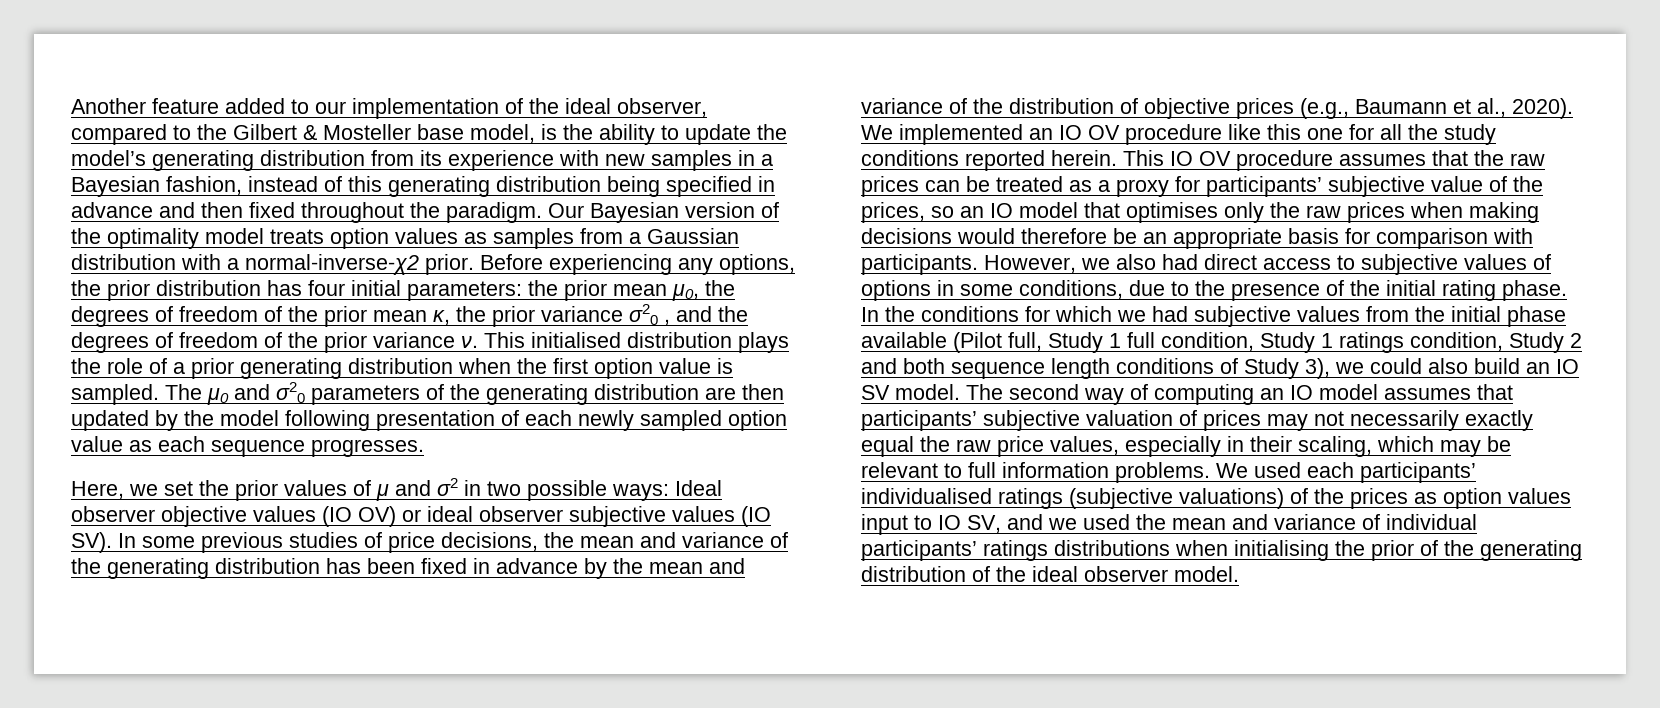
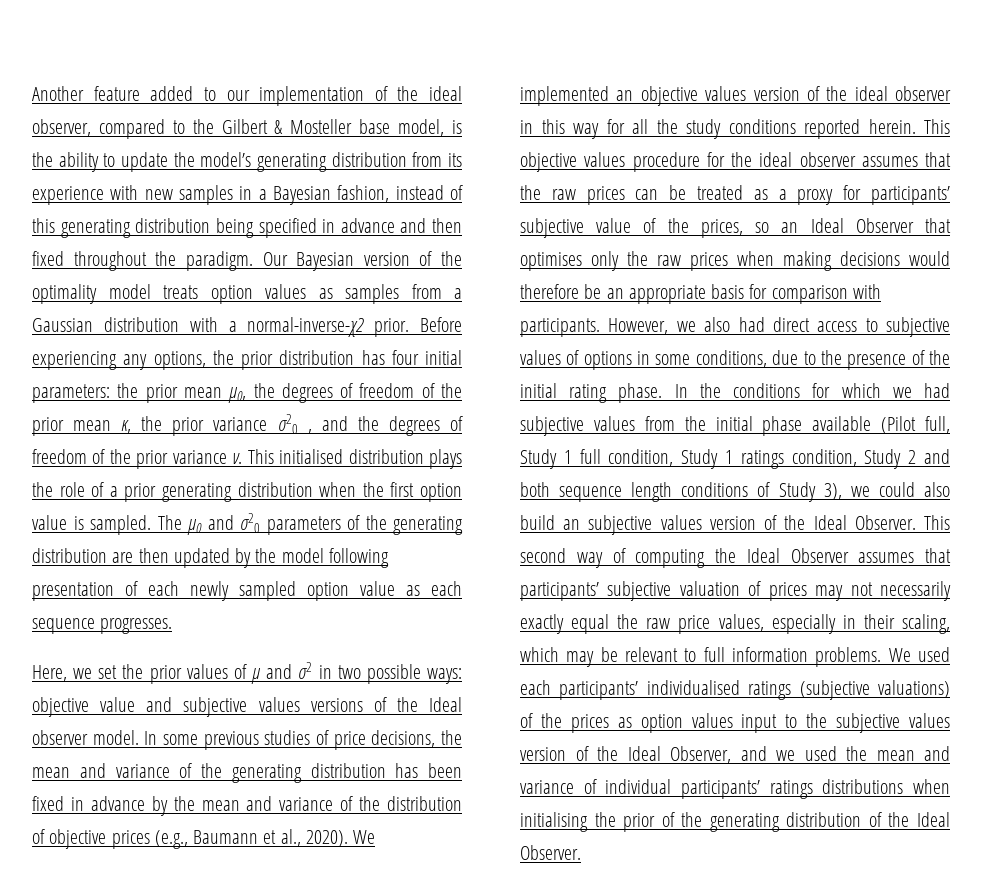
[675,480,722,496] [71,506,771,527] [71,532,112,553] Ideal observer objective values (IO OV) or ideal observer subjective values (IO SV). -> [32,697,462,717] [32,730,139,745] objective value and subjective values versions of the Ideal observer model.
[1059,124,1343,145] IO OV procedure like this one -> [640,86,951,106] [520,119,599,139] objective values version of the ideal observer in this way
[1170,150,1333,171] IO OV procedure -> [520,152,856,172] objective values procedure for the ideal observer
[990,202,1078,218] IO model -> [810,218,914,233] Ideal Observer
[1556,359,1579,374] [861,384,1003,400] IO SV model. The -> [588,515,950,535] subjective values version of the Ideal Observer. This
[1260,384,1378,400] an IO model -> [715,548,849,563] the Ideal Observer
[938,515,1001,533] IO SV, -> [806,713,950,733] [520,746,731,764] the subjective values version of the Ideal Observer,
[1032,566,1239,582] ideal observer model. -> [917,812,950,827] [520,845,581,860] Ideal Observer.

